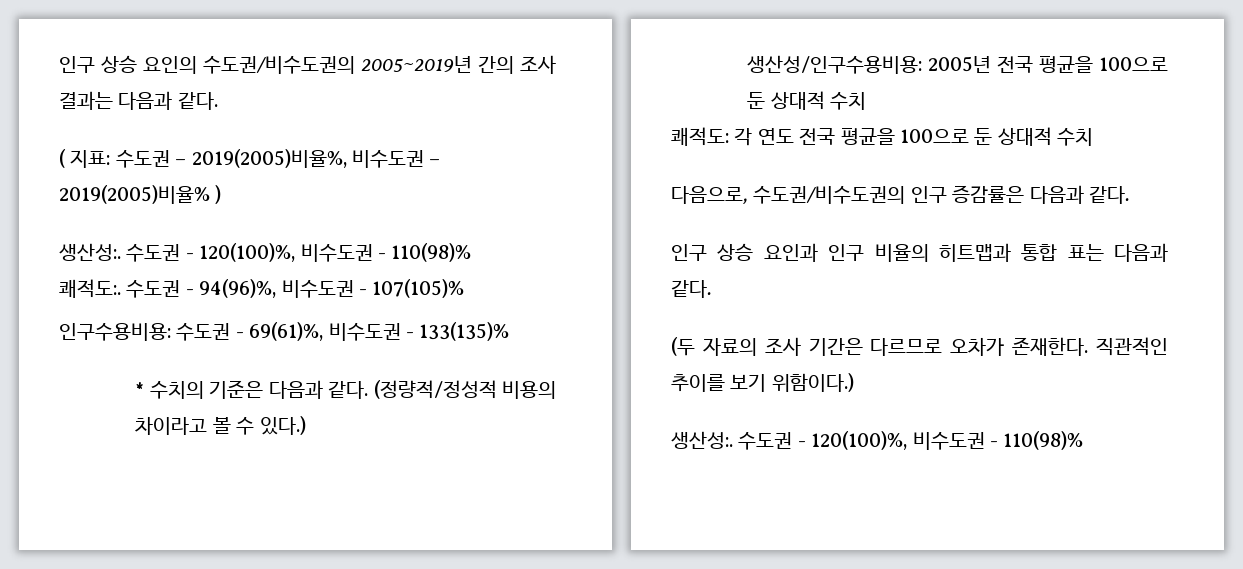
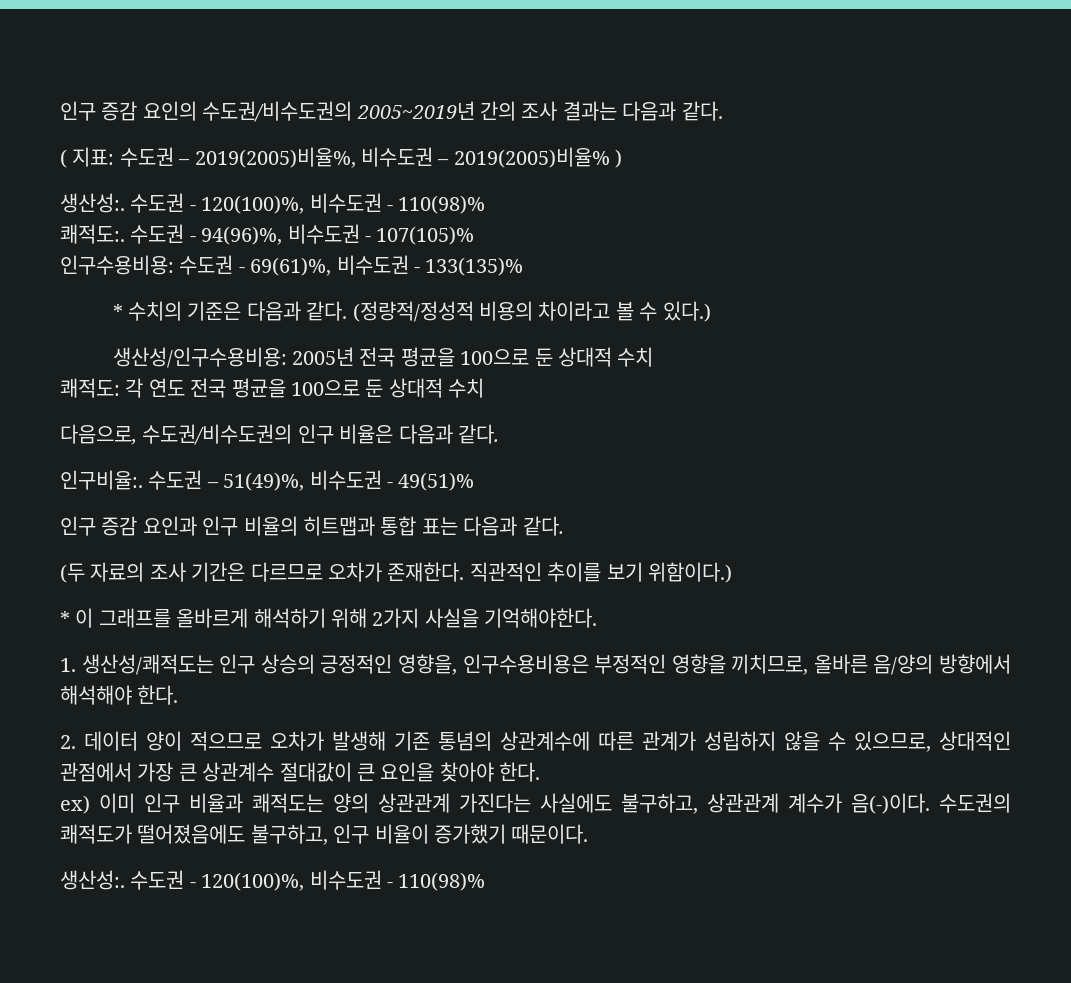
[59,55,137,73] 인구 상승 -> [60,101,138,121] 인구 증감
[952,185,1130,204] [671,243,754,261] 증감률은 다음과 같다. // 인구 상승 -> [339,424,499,444] [60,470,475,491] [60,516,138,536] 비율은 다음과 같다. // 인구비율:. 수도권 – 51(49)%, 비수도권 - 49(51)% // 인구 증감
(854, 382) none -> [60,608,598,628] [60,654,1012,675] [60,685,179,705] [60,731,1011,752] [60,762,541,782] [60,793,1011,814] [60,824,589,845] // * 이 그래프를 올바르게 해석하기 위해 2가지 사실을 기억해야한다. // 1. 생산성/쾌적도는 인구 상승의 긍정적인 영향을, 인구수용비용은 부정적인 영향을 끼치므로, 올바른 음/양의 방향에서 해석해야 한다. // 2. 데이터 양이 적으므로 오차가 발생해 기존 통념의 상관계수에 따른 관계가 성립하지 않을 수 있으므로, 상대적인 관점에서 가장 큰 상관계수 절대값이 큰 요인을 찾아야 한다. // ex) 이미 인구 비율과 쾌적도는 양의 상관관계 가진다는 사실에도 불구하고, 상관관계 계수가 음(-)이다. 수도권의 쾌적도가 떨어졌음에도 불구하고, 인구 비율이 증가했기 때문이다.

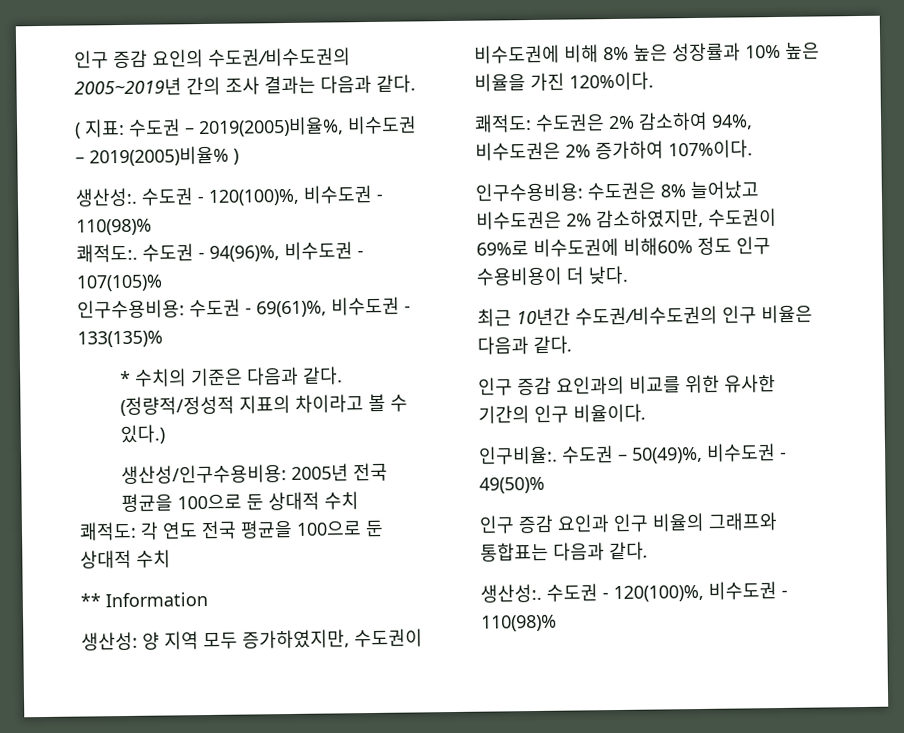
[478,301,533,321] 비용의 -> [239,394,292,414] 지표의
[60,424,137,445] 다음으로, -> [80,592,208,608] [81,628,423,651] [474,41,820,64] [474,71,654,92] [474,111,753,133] [475,139,753,161] [475,180,759,202] [476,208,777,230] [476,236,771,257] [476,265,629,286] [477,307,571,327] ** Information // 생산성: 양 지역 모두 증가하였지만, 수도권이 비수도권에 비해 8% 높은 성장률과 10% 높은 비율을 가진 120%이다. // 쾌적도: 수도권은 2% 감소하여 94%, 비수도권은 2% 증가하여 107%이다. // 인구수용비용: 수도권은 8% 늘어났고 비수도권은 2% 감소하였지만, 수도권이 69%로 비수도권에 비해60% 정도 인구 수용비용이 더 낮다. // 최근 10년간
(499, 434) none -> [478,374,776,396] [478,403,647,424] // 인구 증감 요인과의 비교를 위한 유사한 기간의 인구 비율이다.
[223,470,475,491] 51(49)%, 비수도권 - 49(51)% -> [632,443,787,464] [479,476,545,494] 50(49)%, 비수도권 - 49(50)%
[303,516,564,536] [60,562,732,583] [60,608,598,628] [60,654,1012,675] [60,685,179,705] [60,731,1011,752] [60,762,541,782] [60,793,1011,814] [60,824,589,845] 히트맵과 통합 표는 다음과 같다. // (두 자료의 조사 기간은 다르므로 오차가 존재한다. 직관적인 추이를 보기 위함이다.) // * 이 그래프를 올바르게 해석하기 위해 2가지 사실을 기억해야한다. // 1. 생산성/쾌적도는 인구 상승의 긍정적인 영향을, 인구수용비용은 부정적인 영향을 끼치므로, 올바른 음/양의 방향에서 해석해야 한다. // 2. 데이터 양이 적으므로 오차가 발생해 기존 통념의 상관계수에 따른 관계가 성립하지 않을 수 있으므로, 상대적인 관점에서 가장 큰 상관계수 절대값이 큰 요인을 찾아야 한다. // ex) 이미 인구 비율과 쾌적도는 양의 상관관계 가진다는 사실에도 불구하고, 상관관계 계수가 음(-)이다. 수도권의 쾌적도가 떨어졌음에도 불구하고, 인구 비율이 증가했기 때문이다. -> [708,512,778,531] [480,541,649,562] 그래프와 통합표는 다음과 같다.

